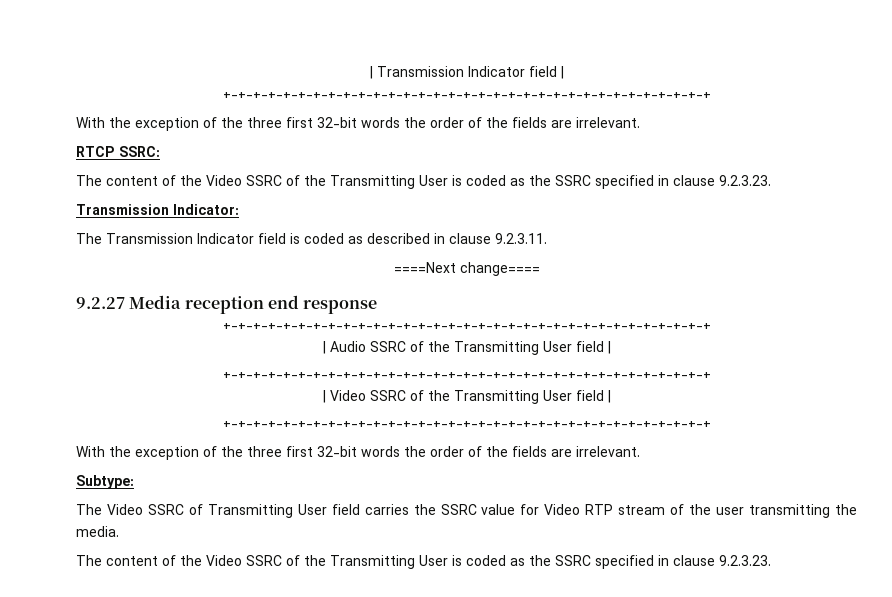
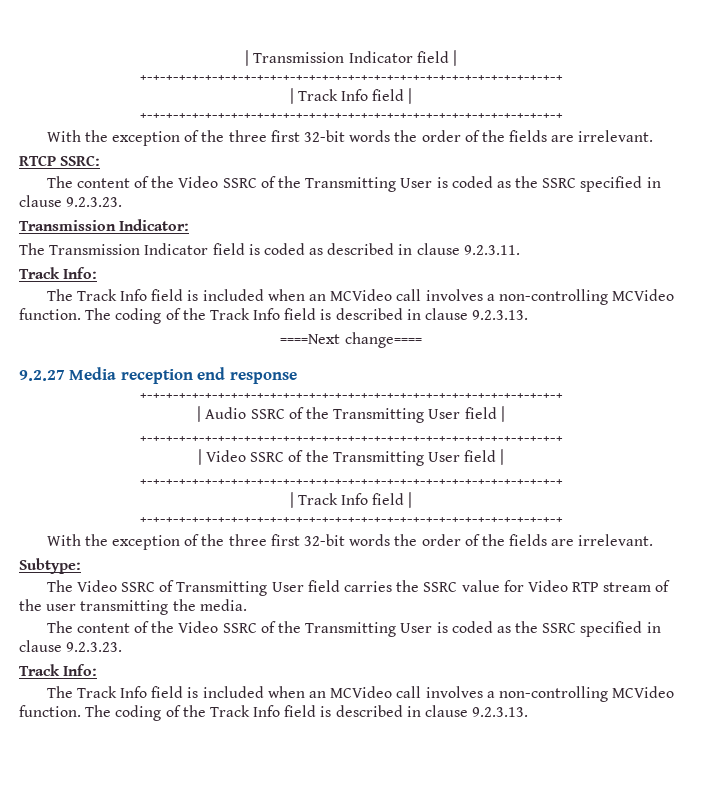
(711, 95) none -> [289,88,413,104] [139,113,563,120] // | Track Info field | // +-+-+-+-+-+-+-+-+-+-+-+-+-+-+-+-+-+-+-+-+-+-+-+-+-+-+-+-+-+-+-+-+
(547, 238) none -> [19,267,98,279] [46,289,675,305] [19,308,529,324] // Track Info: // The Track Info field is included when an MCVideo call involves a non-controlling MCVideo function. The coding of the Track Info field is described in clause 9.2.3.13.
(711, 424) none -> [289,492,413,508] [139,517,563,524] // | Track Info field | // +-+-+-+-+-+-+-+-+-+-+-+-+-+-+-+-+-+-+-+-+-+-+-+-+-+-+-+-+-+-+-+-+
(771, 560) none -> [19,664,98,676] [46,686,675,702] [19,705,529,721] // Track Info: // The Track Info field is included when an MCVideo call involves a non-controlling MCVideo function. The coding of the Track Info field is described in clause 9.2.3.13.

